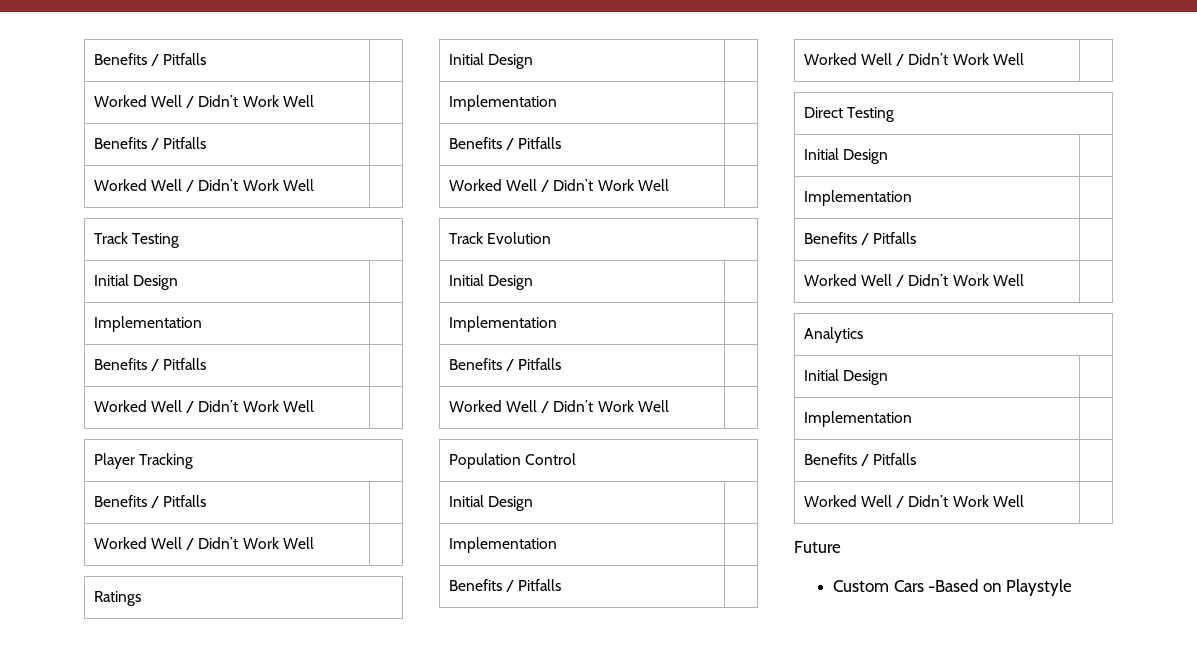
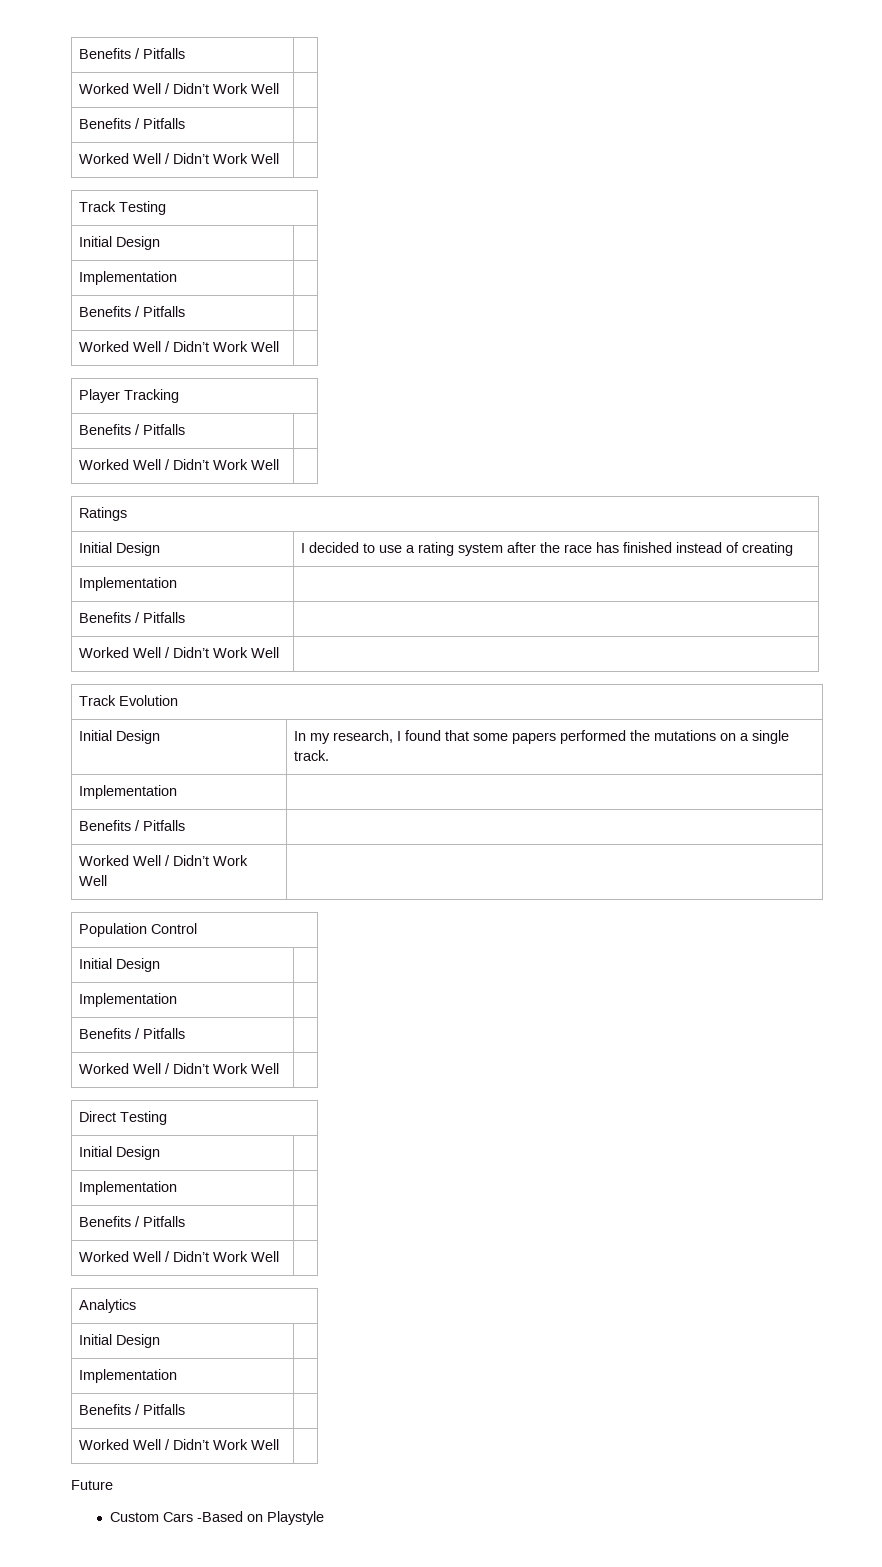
(534, 61) none -> [301,542,794,556] I decided to use a rating system after the race has finished instead of creating
(534, 282) none -> [294,730,790,744] [294,750,330,761] In my research, I found that some papers performed the mutations on a single track.

